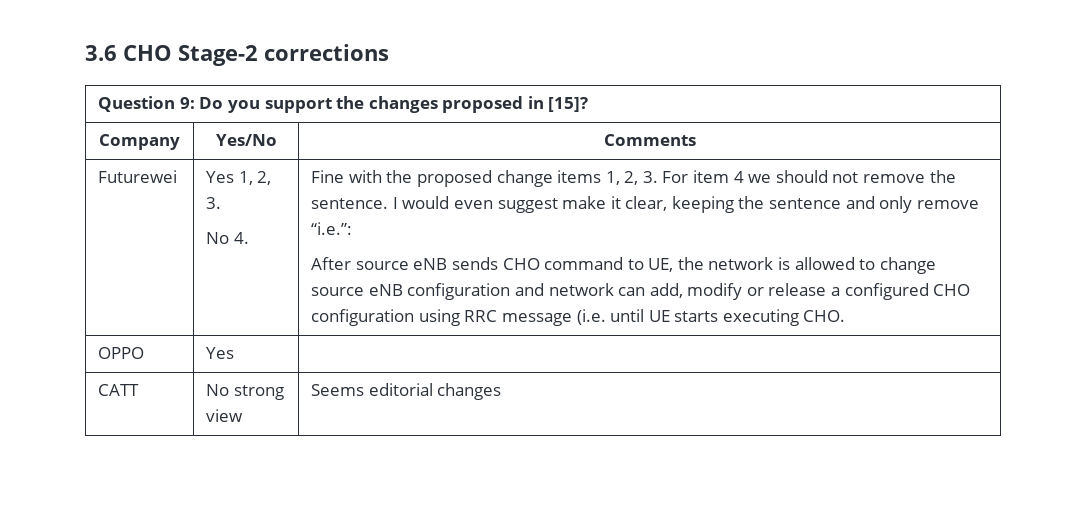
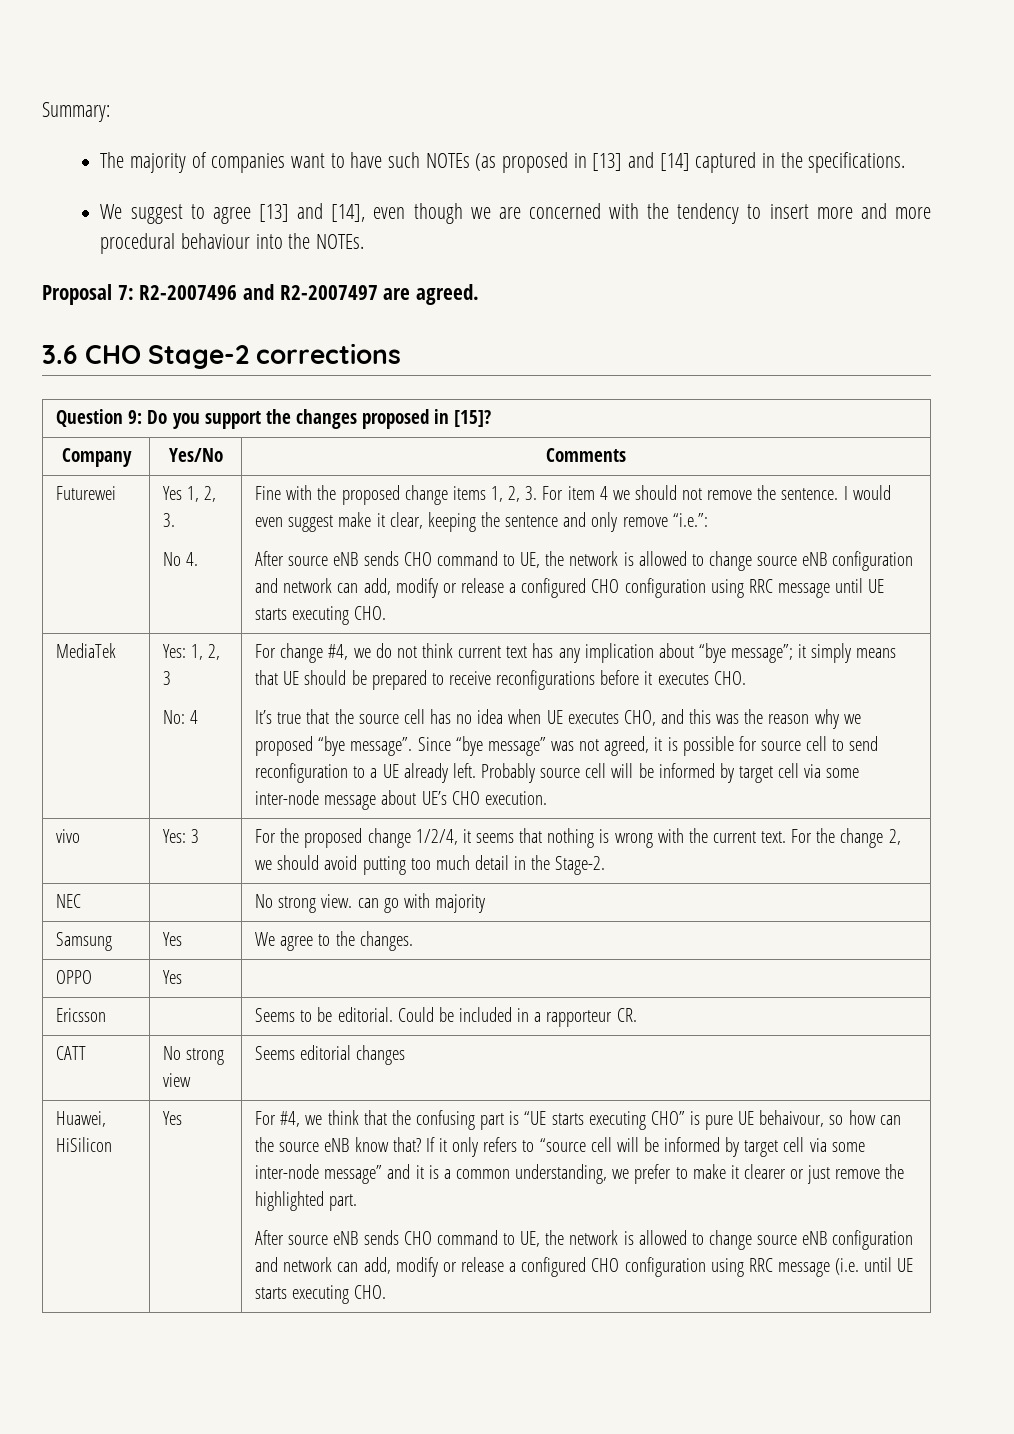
(85, 53) none -> [42,102,110,122] [100,152,906,173] [100,203,932,224] [100,233,365,254] [42,284,480,305] Summary: // The majority of companies want to have such NOTEs (as proposed in [13] and [14] captured in the specifications. // We suggest to agree [13] and [14], even though we are concerned with the tendency to insert more and more procedural behaviour into the NOTEs. // Proposal 7: R2-2007496 and R2-2007497 are agreed. //
[576,309,606,325] (i.e. -> (830, 590) none
[98,347,145,359] [206,347,235,359] OPPO | Yes | -> [56,643,117,658] [163,644,221,660] [163,671,172,685] [163,710,199,724] [255,643,897,663] [255,670,746,690] [255,709,861,729] [255,736,879,756] [255,763,860,783] [255,790,547,810] [56,829,81,843] [163,829,200,843] [255,828,901,848] [255,855,606,875] [56,894,82,908] [255,893,485,913] [56,932,113,951] [163,932,183,946] [255,931,413,951] [56,970,93,984] [163,970,183,984] [56,1008,107,1022] [255,1007,637,1027] MediaTek | Yes: 1, 2, 3 // No: 4 | For change #4, we do not think current text has any implication about “bye message”; it simply means that UE should be prepared to receive reconfigurations before it executes CHO. // It’s true that the source cell has no idea when UE executes CHO, and this was the reason why we proposed “bye message”. Since “bye message” was not agreed, it is possible for source cell to send reconfiguration to a UE already left. Probably source cell will be informed by target cell via some inter-node message about UE’s CHO execution. // vivo | Yes: 3 | For the proposed change 1/2/4, it seems that nothing is wrong with the current text. For the change 2, we should avoid putting too much detail in the Stage-2. // NEC | | No strong view. can go with majority // Samsung | Yes | We agree to the changes. // OPPO | Yes | // Ericsson | | Seems to be editorial. Could be included in a rapporteur CR.
(502, 391) none -> [56,1111,107,1127] [56,1137,113,1152] [163,1111,183,1125] [255,1110,901,1130] [255,1137,865,1157] [255,1164,905,1184] [255,1191,358,1211] [255,1230,914,1250] [255,1257,914,1277] [255,1285,387,1304] // Huawei, HiSilicon | Yes | For #4, we think that the confusing part is “UE starts executing CHO” is pure UE behaivour, so how can the source eNB know that? If it only refers to “source cell will be informed by target cell via some inter-node message” and it is a common understanding, we prefer to make it clearer or just remove the highlighted part. // After source eNB sends CHO command to UE, the network is allowed to change source eNB configuration and network can add, modify or release a configured CHO configuration using RRC message (i.e. until UE starts executing CHO.

